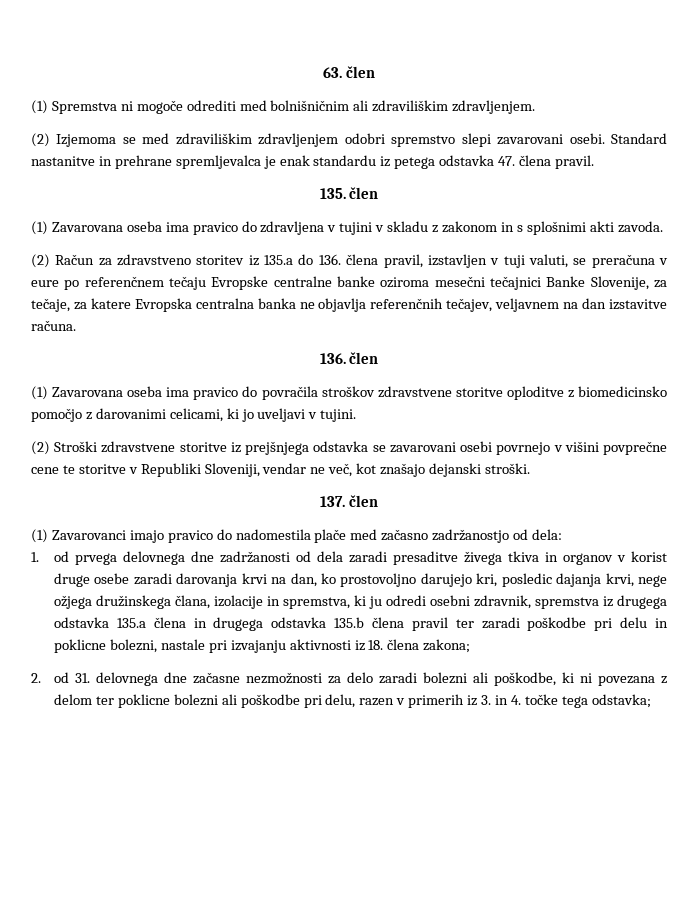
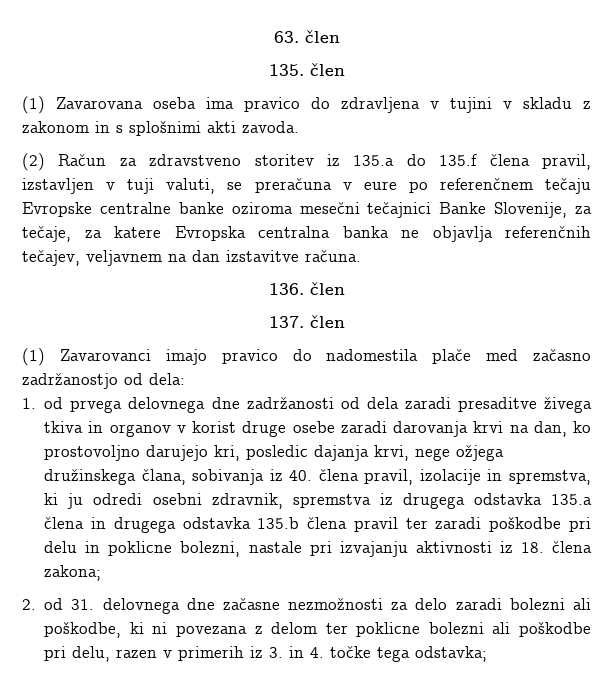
[31,100,536,114] [31,133,667,147] [31,155,594,169] // (1) Spremstva ni mogoče odrediti med bolnišničnim ali zdraviliškim zdravljenjem. // (2) Izjemoma se med zdraviliškim zdravljenjem odobri spremstvo slepi zavarovani osebi. Standard nastanitve in prehrane spremljevalca je enak standardu iz petega odstavka 47. člena pravil. -> (340, 36) none
[318,254,341,265] 136. -> [439,154,478,166] 135.f
[31,386,667,400] [31,408,357,422] [31,441,668,455] [31,463,530,477] // (1) Zavarovana oseba ima pravico do povračila stroškov zdravstvene storitve oploditve z biomedicinsko pomočjo z darovanimi celicami, ki jo uveljavi v tujini. // (2) Stroški zdravstvene storitve iz prejšnjega odstavka se zavarovani osebi povrnejo v višini povprečne cene te storitve v Republiki Sloveniji, vendar ne več, kot znašajo dejanski stroški. -> (345, 288) none
(211, 602) none -> [192,469,414,485] sobivanja iz 40. člena pravil,

